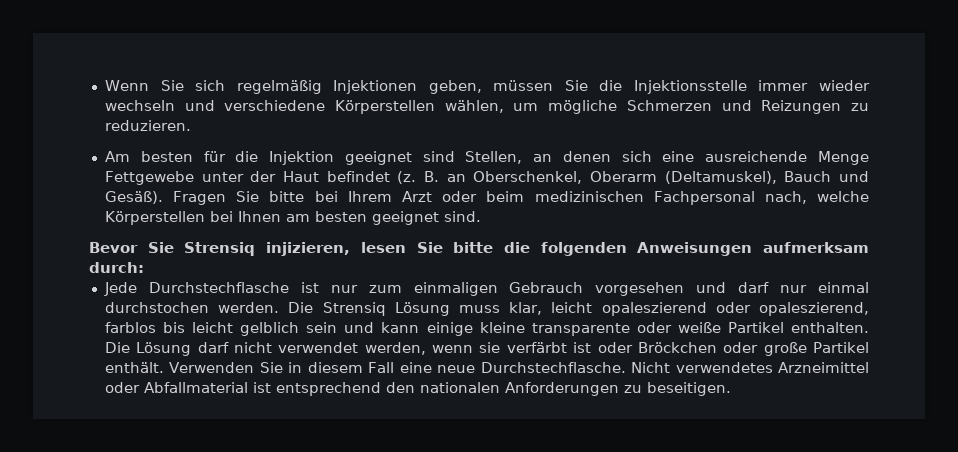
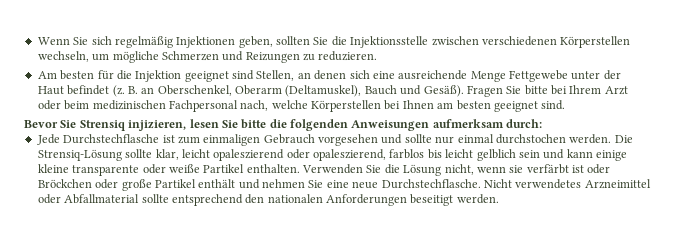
[493,80,554,91] müssen -> [276,36,310,45] sollten
[758,80,870,91] [104,100,504,114] immer wieder wechseln und verschiedene Körperstellen wählen, -> [431,36,631,48] [37,51,89,62] zwischen verschiedenen Körperstellen wechseln,
[330,285,358,293] nur -> (175, 139) none
[738,282,770,293] darf -> [404,134,432,143] sollte
[322,302,500,316] Strensiq Lösung muss -> [37,149,153,161] Strensiq-Lösung sollte
[104,342,426,356] Die Lösung darf nicht verwendet werden, -> [302,164,474,176] Verwenden Sie die Lösung nicht,
[104,362,395,373] enthält. Verwenden Sie in diesem Fall -> [198,179,324,189] enthält und nehmen Sie
[252,382,271,393] ist -> [141,194,169,203] sollte
[623,382,731,396] zu beseitigen. -> [410,194,499,206] beseitigt werden.

